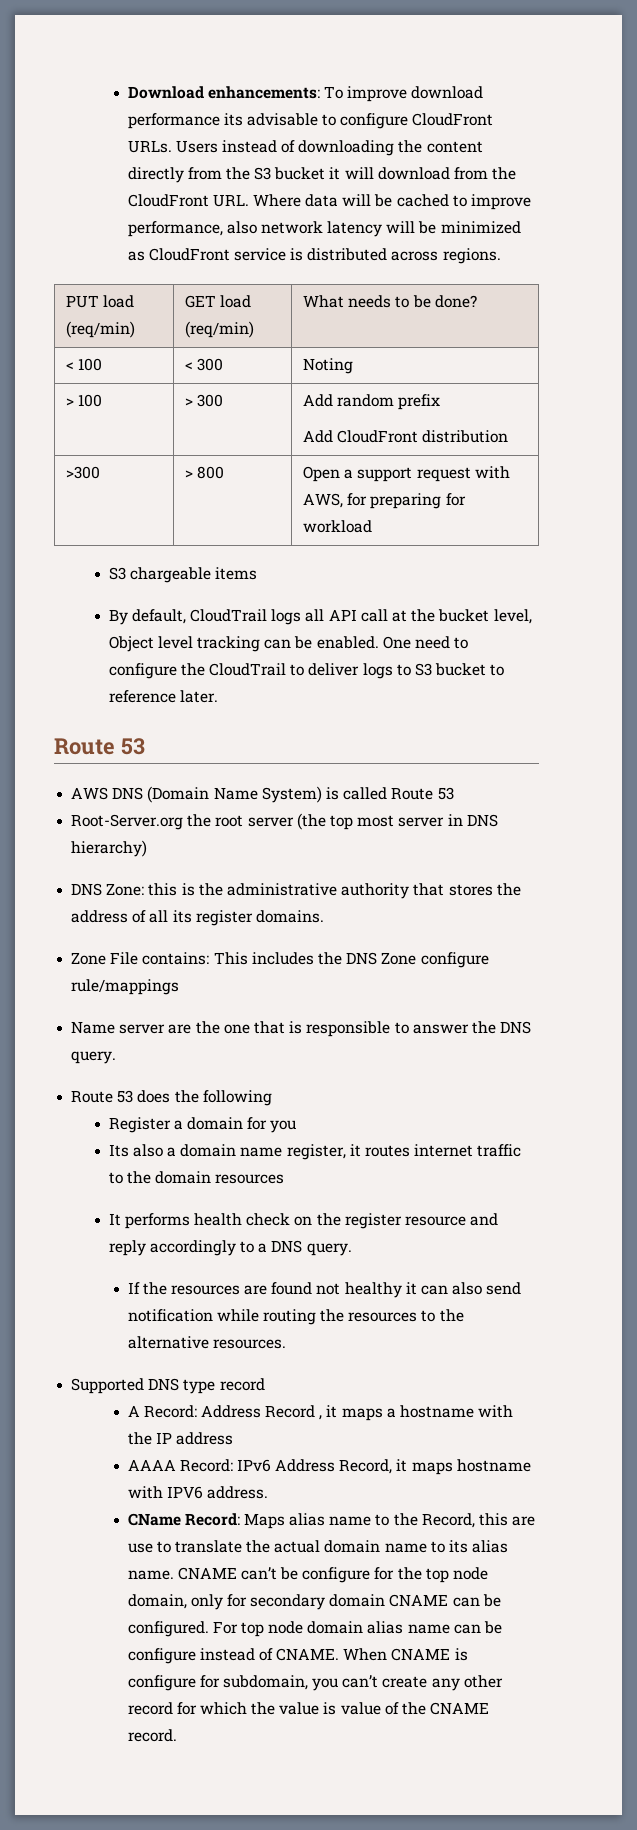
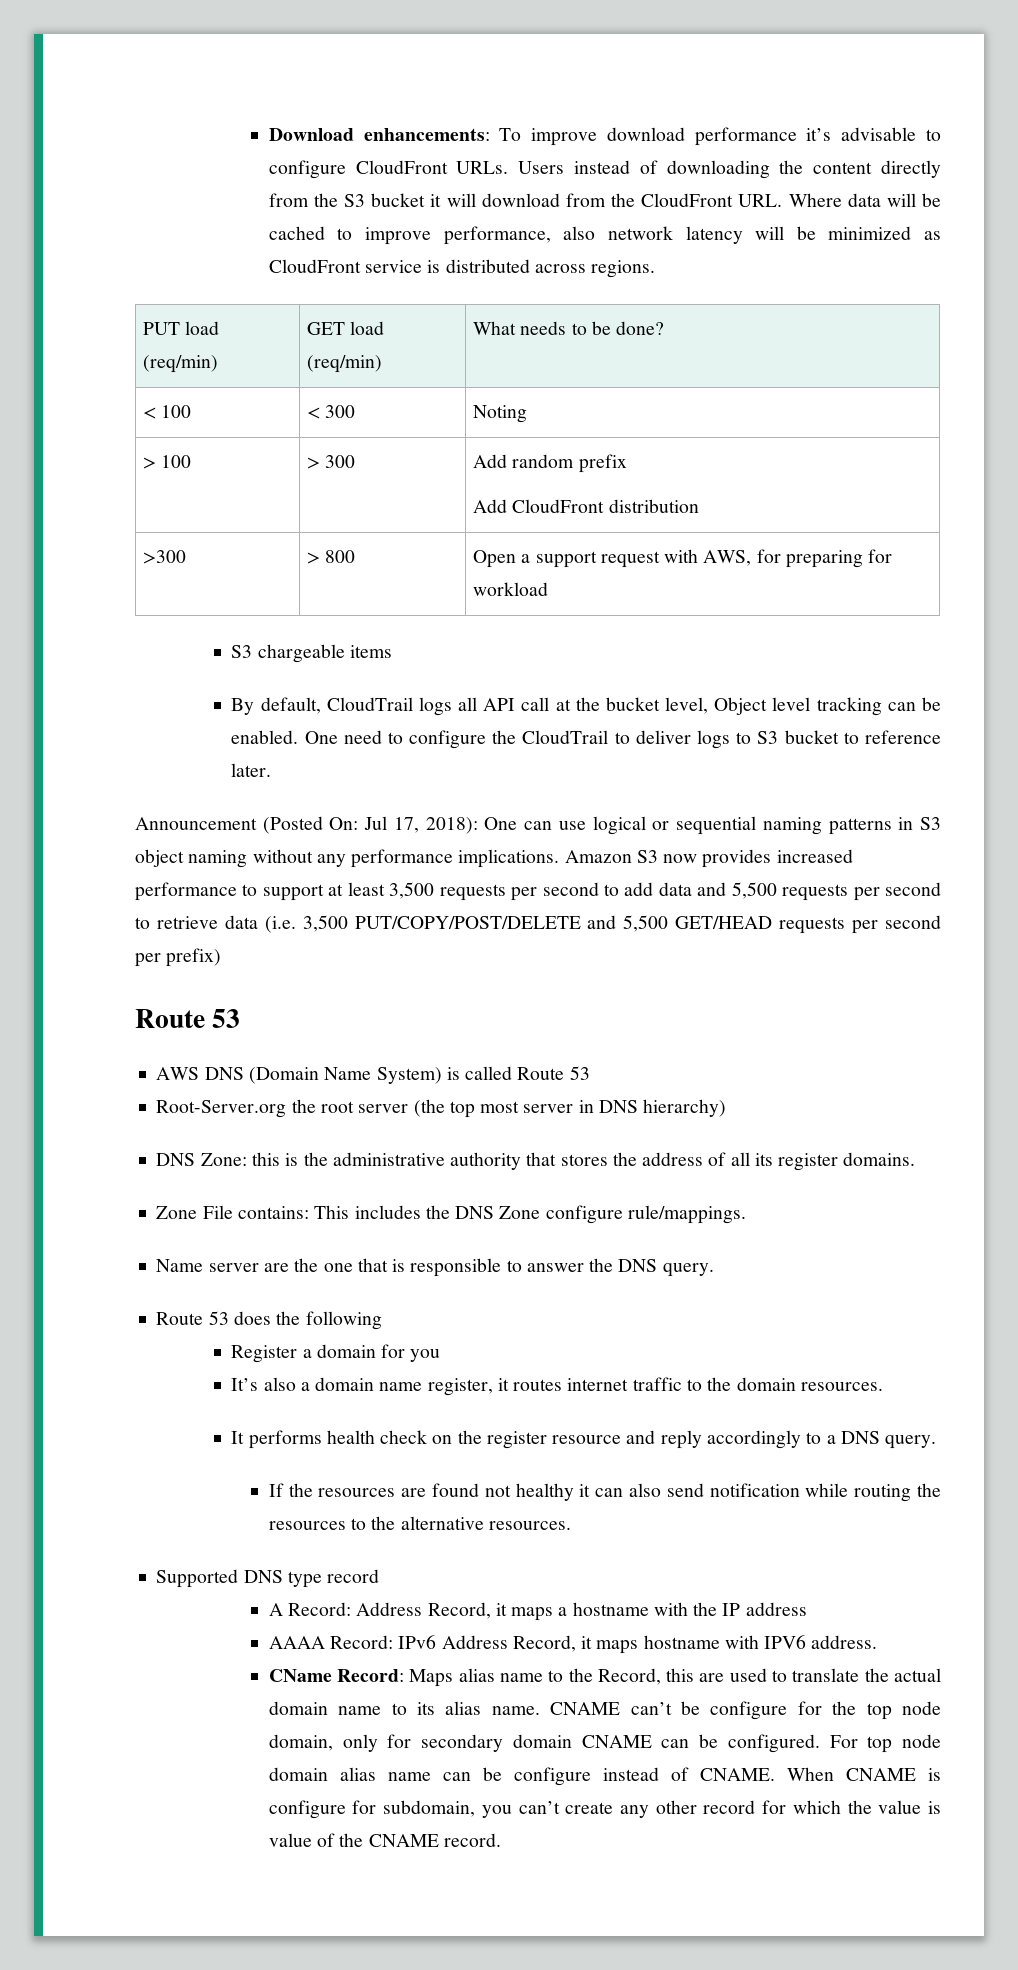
[223,113,243,126] its -> [806,128,832,141] it’s
(218, 696) none -> [135,816,942,835] [135,849,853,868] [135,882,941,901] [135,915,941,934] [135,948,222,967] // Announcement (Posted On: Jul 17, 2018): One can use logical or sequential naming patterns in S3 object naming without any performance implications. Amazon S3 now provides increased performance to support at least 3,500 requests per second to add data and 5,500 requests per second to retrieve data (i.e. 3,500 PUT/COPY/POST/DELETE and 5,500 GET/HEAD requests per second per prefix)
[71,979,180,995] rule/mappings -> [627,1205,746,1224] rule/mappings.
[108,1144,129,1157] Its -> [231,1378,259,1391] It’s
[215,1174,285,1184] resources -> [800,1382,883,1391] resources.
[265,1405,323,1420] Record , -> [427,1602,491,1619] Record,
[127,1543,153,1553] use -> [729,1668,767,1682] used

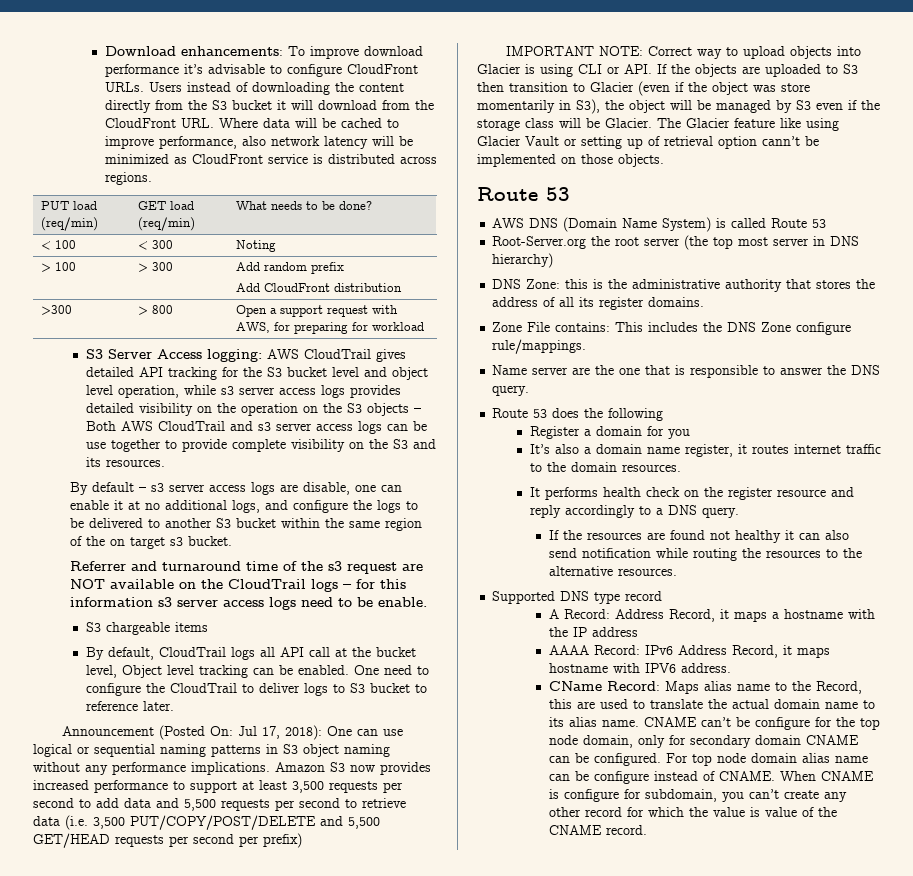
(549, 589) none -> [85,349,406,362] [85,367,428,380] [85,385,401,398] [85,403,421,416] [85,421,427,434] [85,439,436,452] [85,457,165,467] [70,482,403,495] [70,500,419,513] [70,518,423,531] [70,536,233,549] [70,561,424,574] [70,579,407,592] [70,597,428,610] // S3 Server Access logging: AWS CloudTrail gives detailed API tracking for the S3 bucket level and object level operation, while s3 server access logs provides detailed visibility on the operation on the S3 objects – Both AWS CloudTrail and s3 server access logs can be use together to provide complete visibility on the S3 and its resources. // By default – s3 server access logs are disable, one can enable it at no additional logs, and configure the logs to be delivered to another S3 bucket within the same region of the on target s3 bucket. // Referrer and turnaround time of the s3 request are NOT available on the CloudTrail logs – for this information s3 server access logs need to be enable.
(222, 957) none -> [505,46,861,59] [477,64,858,77] [477,81,810,96] [477,99,880,114] [477,118,839,131] [477,136,819,149] [477,154,664,167] // IMPORTANT NOTE: Correct way to upload objects into Glacier is using CLI or API. If the objects are uploaded to S3 then transition to Glacier (even if the object was store momentarily in S3), the object will be managed by S3 even if the storage class will be Glacier. The Glacier feature like using Glacier Vault or setting up of retrieval option cann’t be implemented on those objects.

